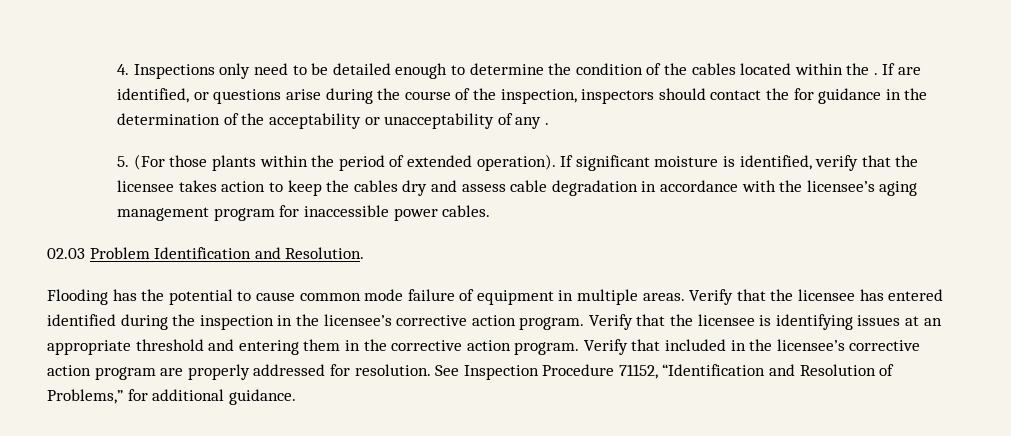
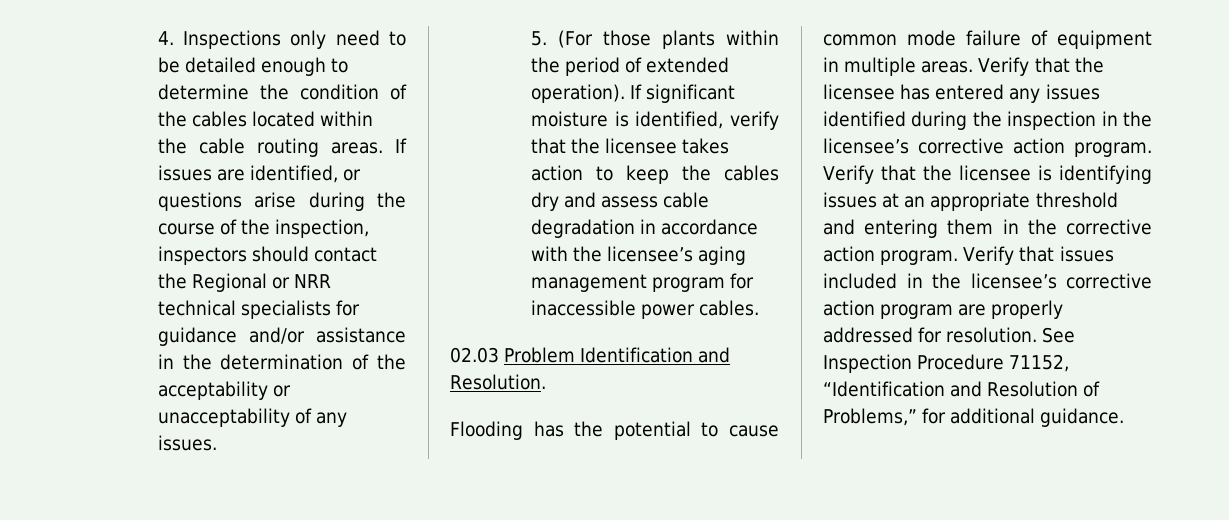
[873,63,896,75] . If -> [198,138,407,157] [157,165,212,181] cable routing areas. If issues
[793,88,882,104] for guidance -> [191,273,332,292] [157,300,361,319] [157,327,406,346] Regional or NRR technical specialists for guidance and/or assistance
[544,123,549,125] . -> [157,435,217,451] issues.
(944, 295) none -> [1009,84,1100,103] any issues
(661, 345) none -> [1059,246,1114,262] issues

